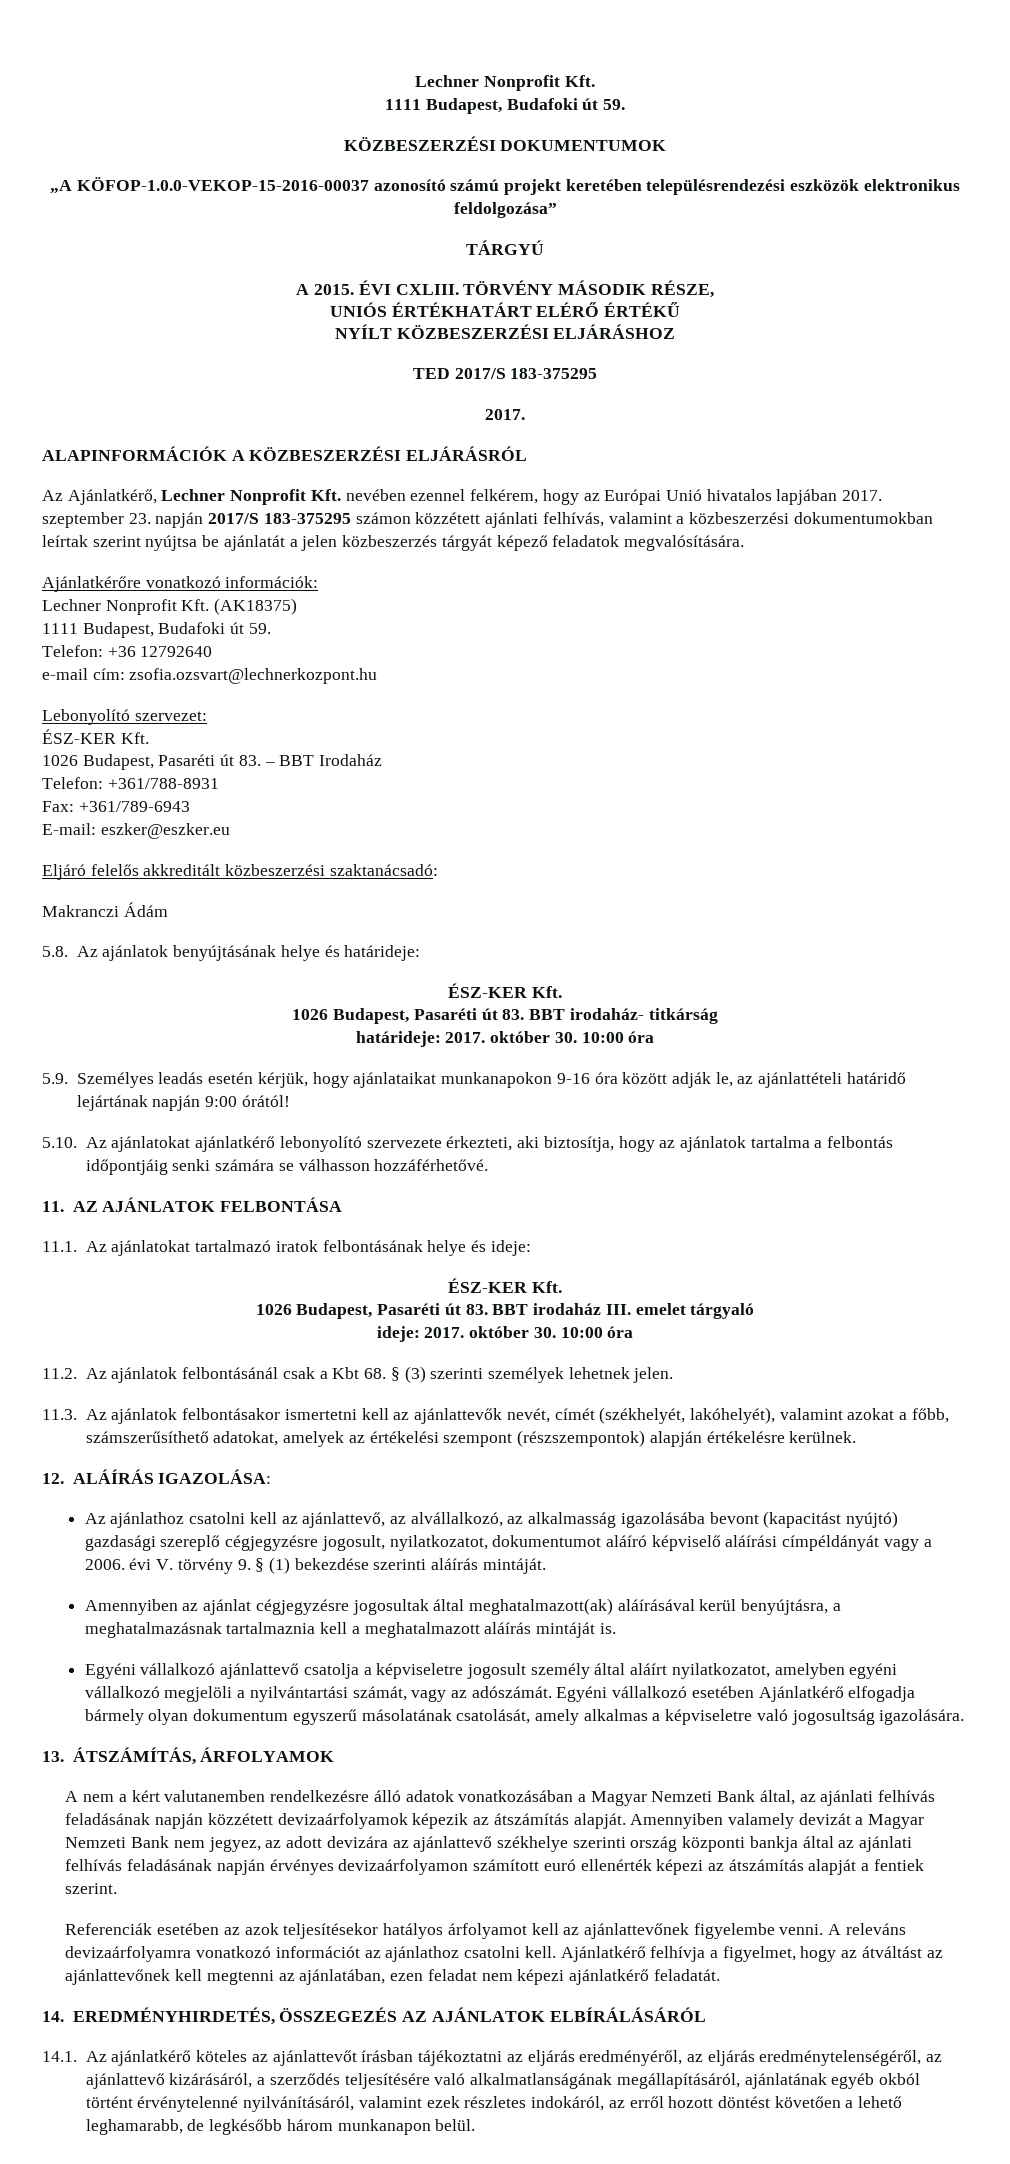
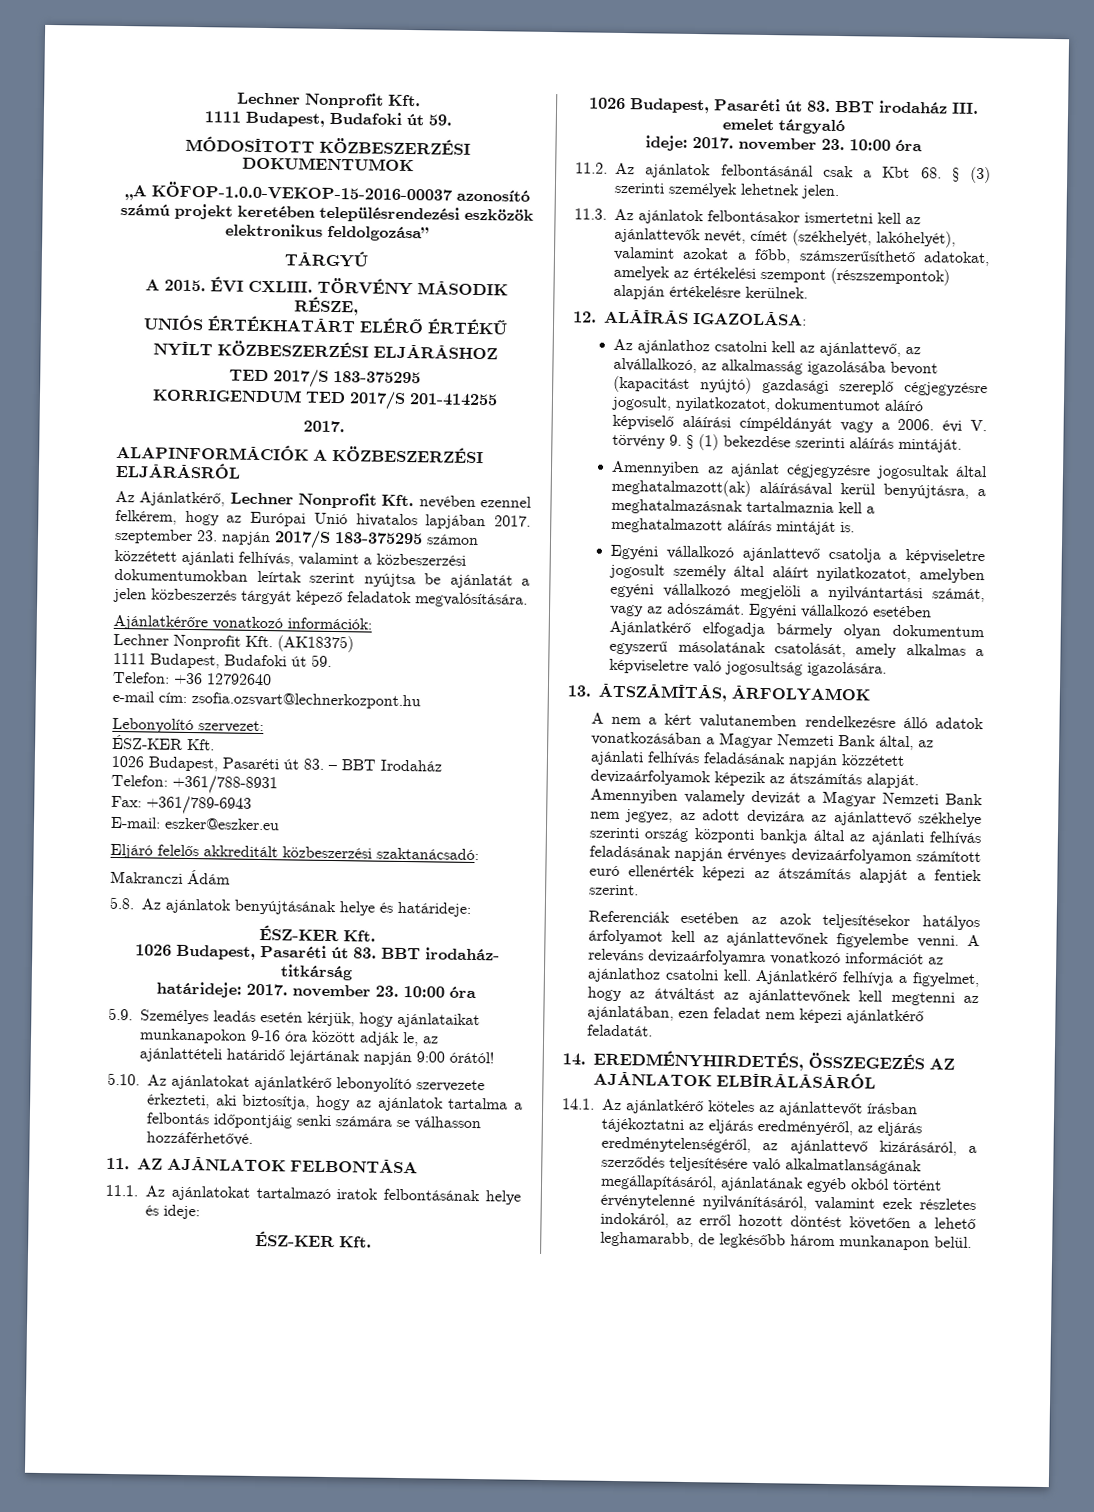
(625, 104) none -> [185,135,315,153] MÓDOSÍTOTT
(598, 373) none -> [151,388,498,410] // KORRIGENDUM TED 2017/S 201-414255
[490,1031,577,1043] október 30. -> [292,984,399,998] november 23.
[469,1326,556,1338] október 30. -> [737,137,845,151] november 23.

